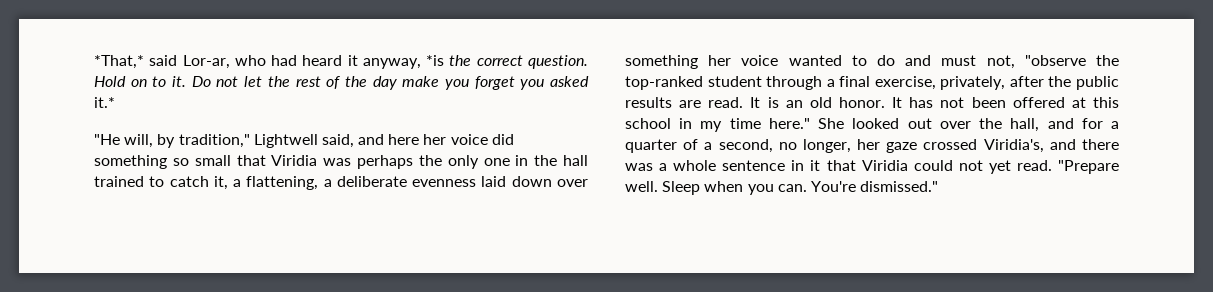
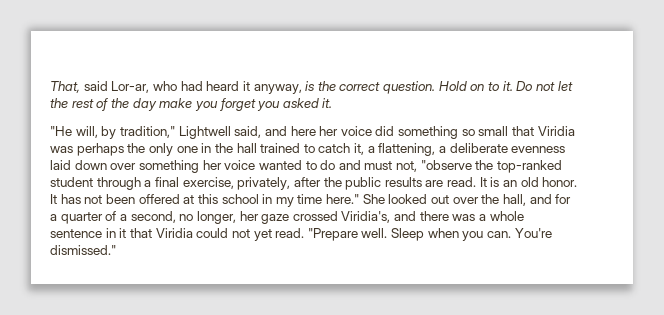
[94,55,144,69] *That,* -> [50,81,80,93] That,
[426,55,445,66] *is -> [305,81,316,91] is
[94,97,115,108] it.* -> [322,98,333,108] it.

